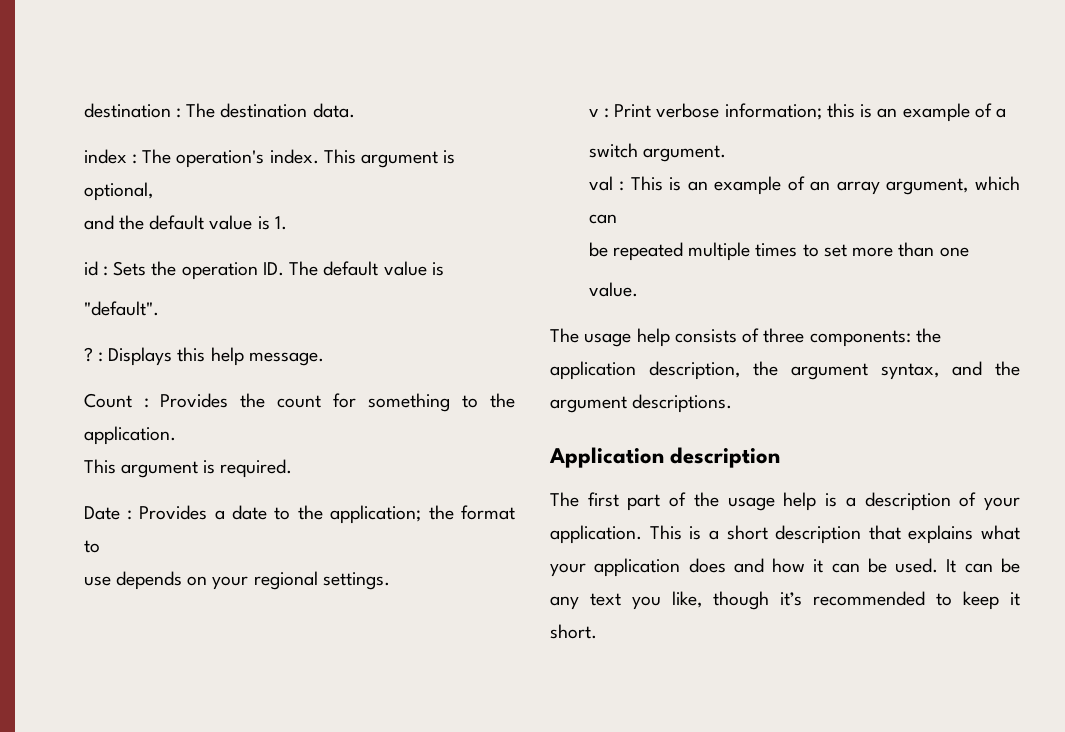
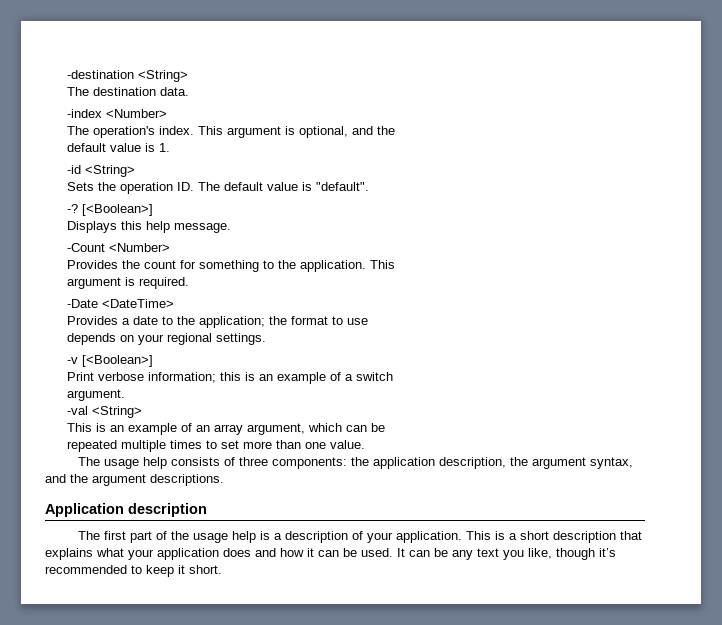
[83,103,181,118] destination : -> [67,70,189,82] -destination <String> //
[83,149,137,164] index : -> [67,109,168,118] -index <Number> //
[83,215,144,230] // and the -> [352,126,396,135] and the //
[83,261,108,276] id : -> [67,165,136,177] -id <String> //
(444, 269) // -> (313, 186) none
[83,347,103,362] ? : -> [67,204,154,216] -? [<Boolean>] //
[83,393,149,408] Count : -> [67,243,171,252] -Count <Number> //
[83,459,116,474] // This -> [370,260,396,269] This //
[83,506,132,520] Date : -> [67,299,175,308] -Date <DateTime> //
[83,576,111,586] // use -> [347,318,369,325] use //
[588,108,609,118] v : -> [67,355,154,367] -v [<Boolean>] //
[588,143,638,158] // switch -> [356,372,394,381] switch //
[588,176,625,191] val : -> [67,406,143,418] -val <String> //
[588,242,608,257] // be -> [371,423,386,432] be //
(969, 252) // -> (327, 445) none

